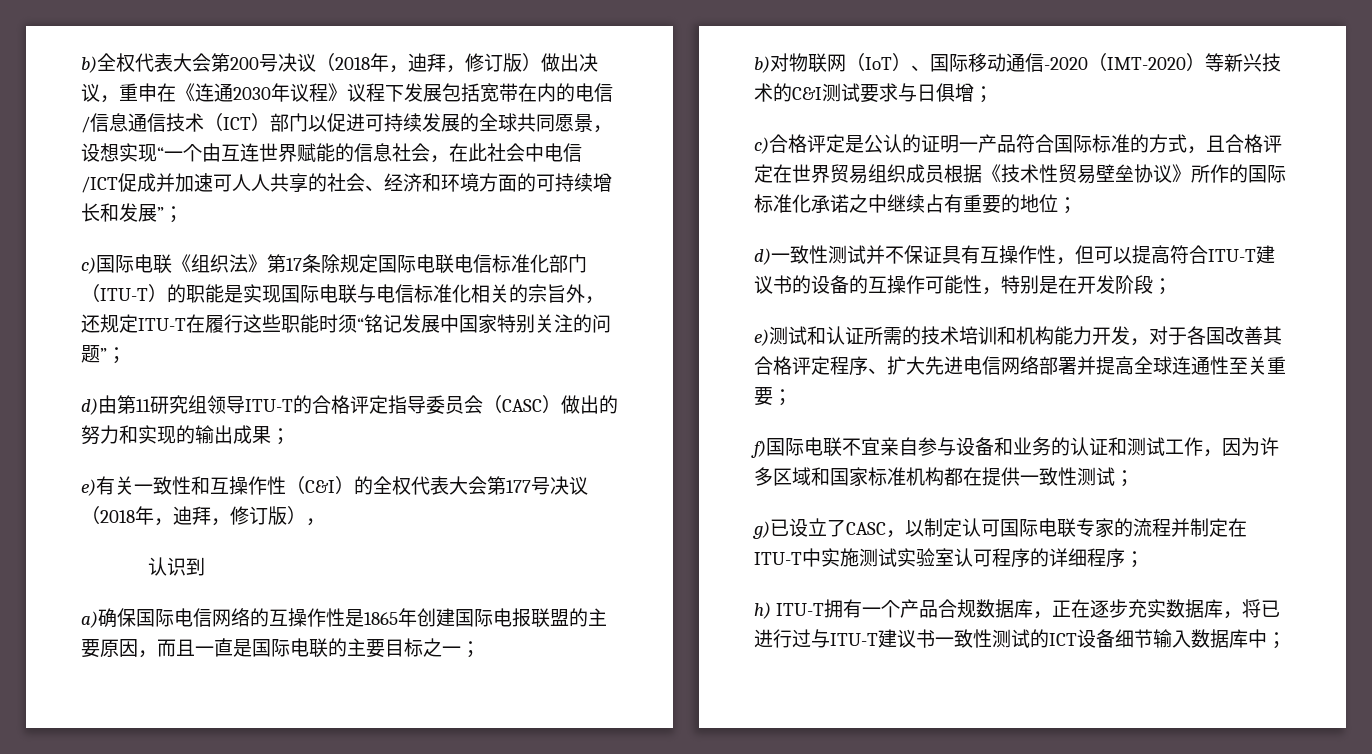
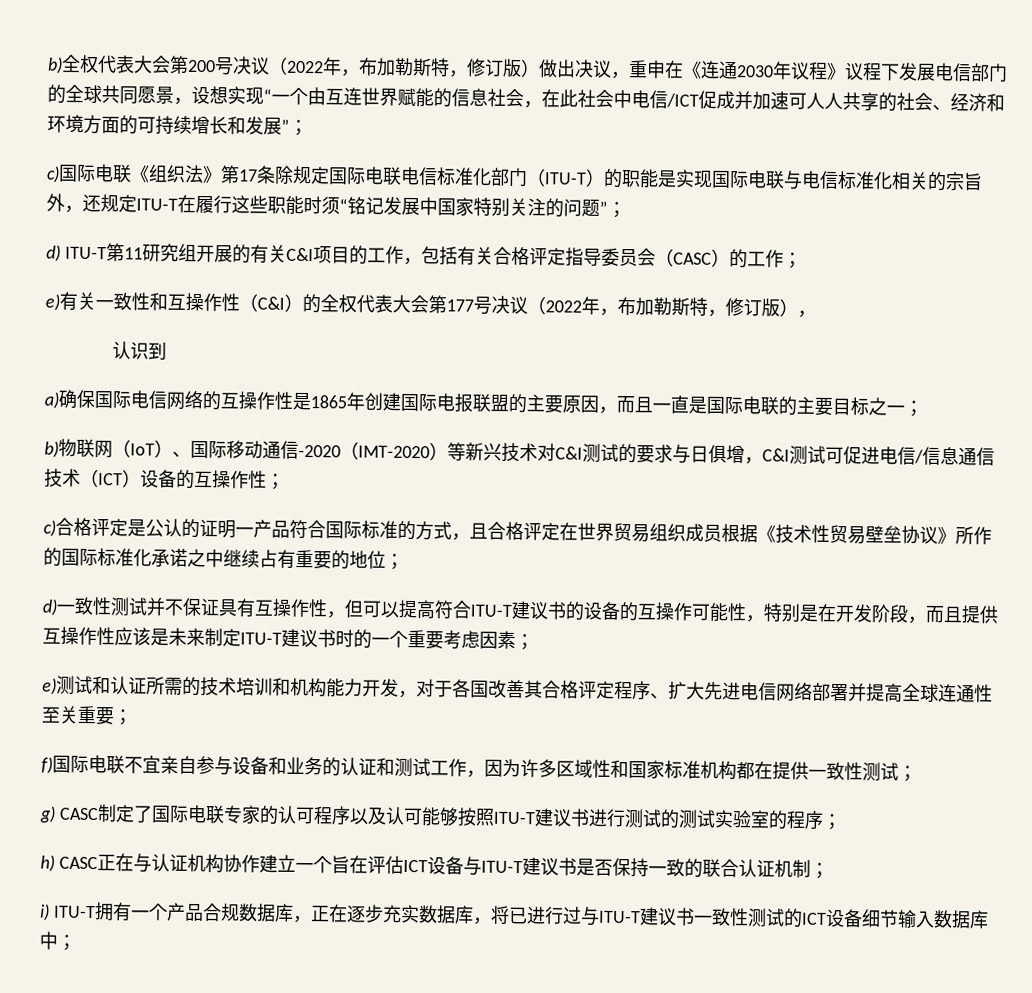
[335,53,446,73] 2018年，迪拜 -> [286,57,450,77] 2022年，布加勒斯特
[442,83,613,102] [81,113,460,133] 包括宽带在内的电信/信息通信技术（ICT）部门以促进可持续发展 -> [934,62,1008,82] 电信部门
[98,395,117,414] 由 -> [64,246,107,260] ITU-T
[207,395,312,414] 领导ITU-T的 -> [195,244,494,266] 开展的有关C&I项目的工作，包括有关
[561,395,618,414] [81,425,271,445] 做出的努力和实现的输出成果 -> [728,248,784,269] 的工作
[100,506,211,526] 2018年，迪拜 -> [545,296,708,316] 2022年，布加勒斯特
[770,53,789,72] 对 -> (59, 449) none
[773,83,860,102] 的C&I测试 -> [537,443,637,464] 对C&I测试的
(974, 92) none -> [744,445,995,466] [44,468,267,489] ，C&I测试可促进电信/信息通信技术（ICT）设备的互操作性
(1153, 284) none -> [907,605,998,624] [42,626,516,650] ，而且提供互操作性应该是未来制定ITU-T建议书时的一个重要考虑因素
(811, 476) none -> [592,759,611,778] 性
[770,518,1247,538] [754,548,1144,568] [754,602,771,619] 已设立了CASC，以制定认可国际电联专家的流程并制定在ITU-T中实施测试实验室认可程序的详细程序； // h) -> [58,804,842,831] [40,853,829,879] [39,903,50,921] CASC制定了国际电联专家的认可程序以及认可能够按照ITU-T建议书进行测试的测试实验室的程序； // h) CASC正在与认证机构协作建立一个旨在评估ICT设备与ITU-T建议书是否保持一致的联合认证机制； // i)

